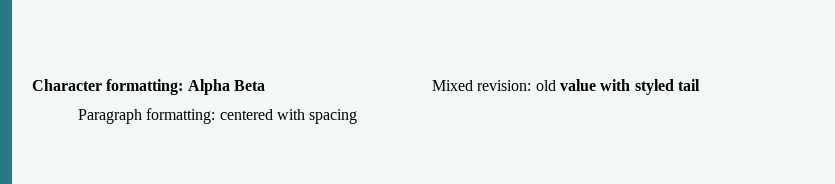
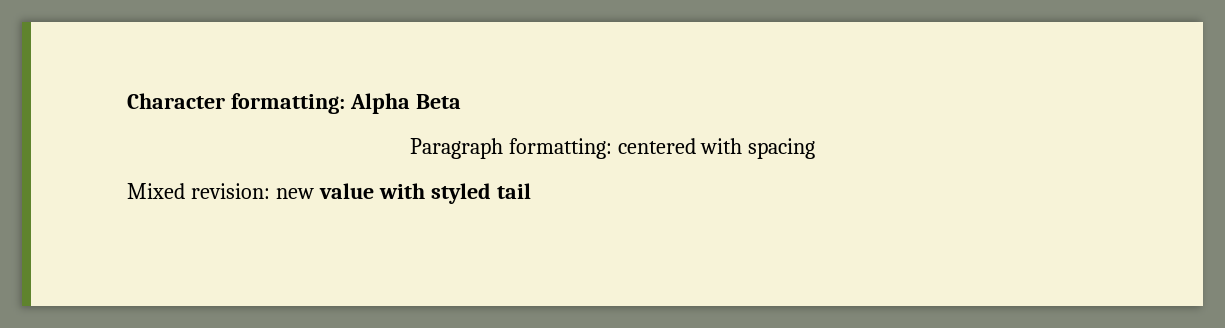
[535,80,556,91] old -> [275,188,314,199] new

